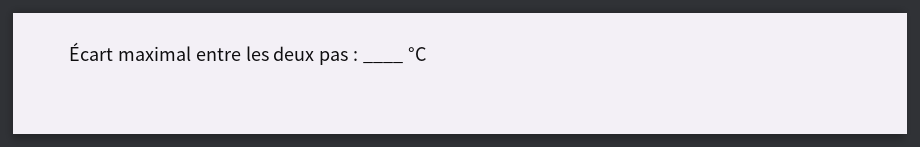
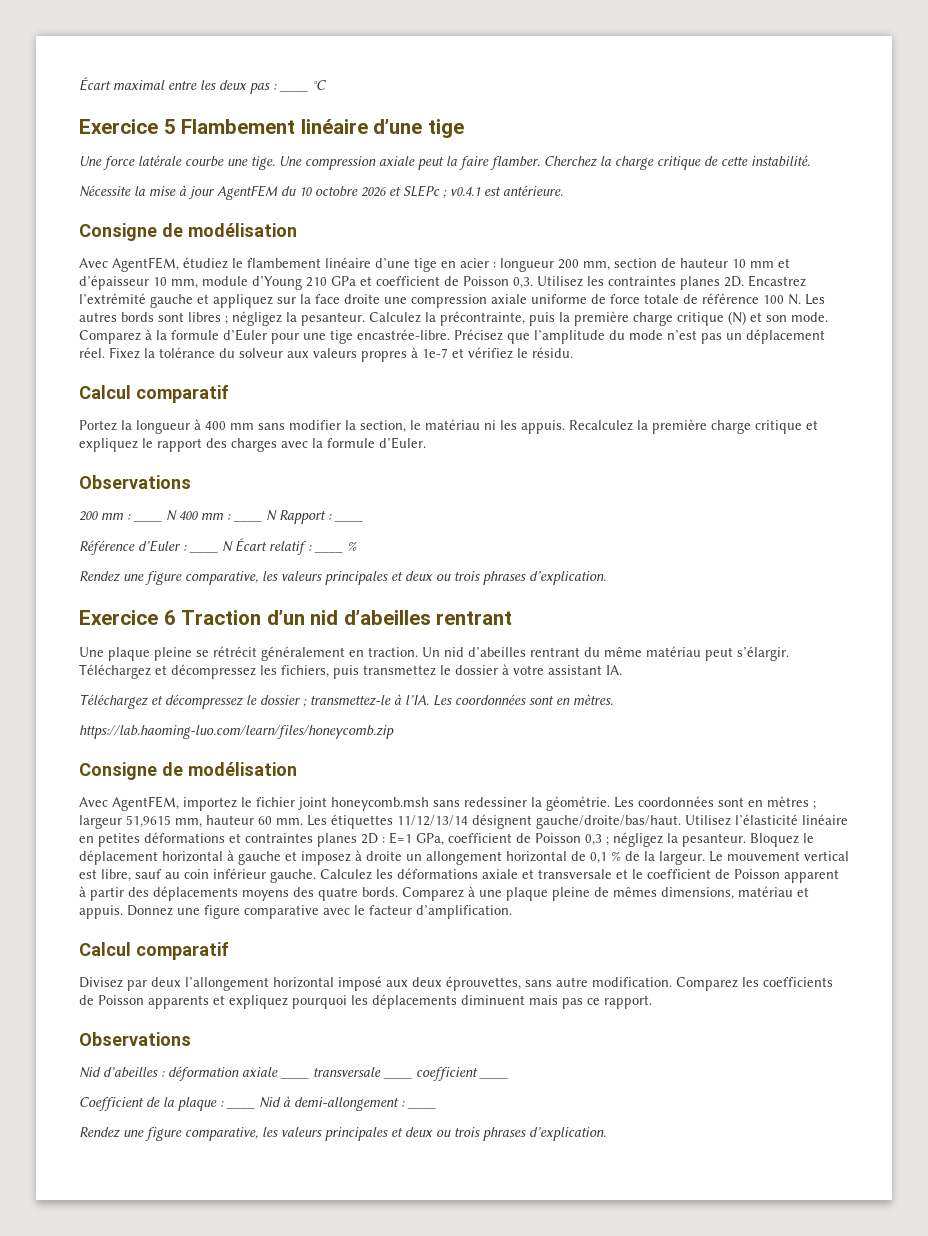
(426, 54) none -> [79,119,464,138] [79,155,810,170] [79,185,563,200] [79,223,297,241] [79,257,790,272] [79,275,806,290] [79,293,825,308] [79,311,828,326] [79,329,825,344] [79,347,573,362] [79,385,228,403] [79,419,818,434] [79,437,426,452] [79,475,191,489] [79,511,131,521] [133,510,231,522] [233,510,332,524] [334,520,363,522] [79,540,187,555] [189,538,312,555] [314,551,343,553] [347,541,357,551] [79,571,606,585] [79,610,513,625] [79,646,789,661] [79,664,622,679] [79,694,613,709] [79,725,394,739] [79,762,297,780] [79,796,816,811] [79,814,848,829] [79,832,814,847] [79,850,849,865] [79,868,839,883] [79,886,809,901] [79,905,512,919] [79,942,228,960] [79,976,833,991] [79,994,652,1009] [79,1032,191,1046] [79,1066,278,1081] [280,1077,309,1079] [313,1067,381,1077] [383,1067,508,1081] [79,1097,224,1111] [226,1096,405,1111] [407,1107,436,1109] [79,1127,606,1141] // Exercice 5 Flambement linéaire d’une tige // Une force latérale courbe une tige. Une compression axiale peut la faire flamber. Cherchez la charge critique de cette instabilité. // Nécessite la mise à jour AgentFEM du 10 octobre 2026 et SLEPc ; v0.4.1 est antérieure. // Consigne de modélisation // Avec AgentFEM, étudiez le flambement linéaire d’une tige en acier : longueur 200 mm, section de hauteur 10 mm et d’épaisseur 10 mm, module d’Young 210 GPa et coefficient de Poisson 0,3. Utilisez les contraintes planes 2D. Encastrez l’extrémité gauche et appliquez sur la face droite une compression axiale uniforme de force totale de référence 100 N. Les autres bords sont libres ; négligez la pesanteur. Calculez la précontrainte, puis la première charge critique (N) et son mode. Comparez à la formule d’Euler pour une tige encastrée-libre. Précisez que l’amplitude du mode n’est pas un déplacement réel. Fixez la tolérance du solveur aux valeurs propres à 1e-7 et vérifiez le résidu. // Calcul comparatif // Portez la longueur à 400 mm sans modifier la section, le matériau ni les appuis. Recalculez la première charge critique et expliquez le rapport des charges avec la formule d’Euler. // Observations // 200 mm : ____ N 400 mm : ____ N Rapport : ____ // Référence d’Euler : ____ N Écart relatif : ____ % // Rendez une figure comparative, les valeurs principales et deux ou trois phrases d’explication. // Exercice 6 Traction d’un nid d’abeilles rentrant // Une plaque pleine se rétrécit généralement en traction. Un nid d’abeilles rentrant du même matériau peut s’élargir. Téléchargez et décompressez les fichiers, puis transmettez le dossier à votre assistant IA. // Téléchargez et décompressez le dossier ; transmettez-le à l’IA. Les coordonnées sont en mètres. // https://lab.haoming-luo.com/learn/files/honeycomb.zip // Consigne de modélisation // Avec AgentFEM, importez le fichier joint honeycomb.msh sans redessiner la géométrie. Les coordonnées sont en mètres ; largeur 51,9615 mm, hauteur 60 mm. Les étiquettes 11/12/13/14 désignent gauche/droite/bas/haut. Utilisez l’élasticité linéaire en petites déformations et contraintes planes 2D : E=1 GPa, coefficient de Poisson 0,3 ; négligez la pesanteur. Bloquez le déplacement horizontal à gauche et imposez à droite un allongement horizontal de 0,1 % de la largeur. Le mouvement vertical est libre, sauf au coin inférieur gauche. Calculez les déformations axiale et transversale et le coefficient de Poisson apparent à partir des déplacements moyens des quatre bords. Comparez à une plaque pleine de mêmes dimensions, matériau et appuis. Donnez une figure comparative avec le facteur d’amplification. // Calcul comparatif // Divisez par deux l’allongement horizontal imposé aux deux éprouvettes, sans autre modification. Comparez les coefficients de Poisson apparents et expliquez pourquoi les déplacements diminuent mais pas ce rapport. // Observations // Nid d’abeilles : déformation axiale ____ transversale ____ coefficient ____ // Coefficient de la plaque : ____ Nid à demi-allongement : ____ // Rendez une figure comparative, les valeurs principales et deux ou trois phrases d’explication.

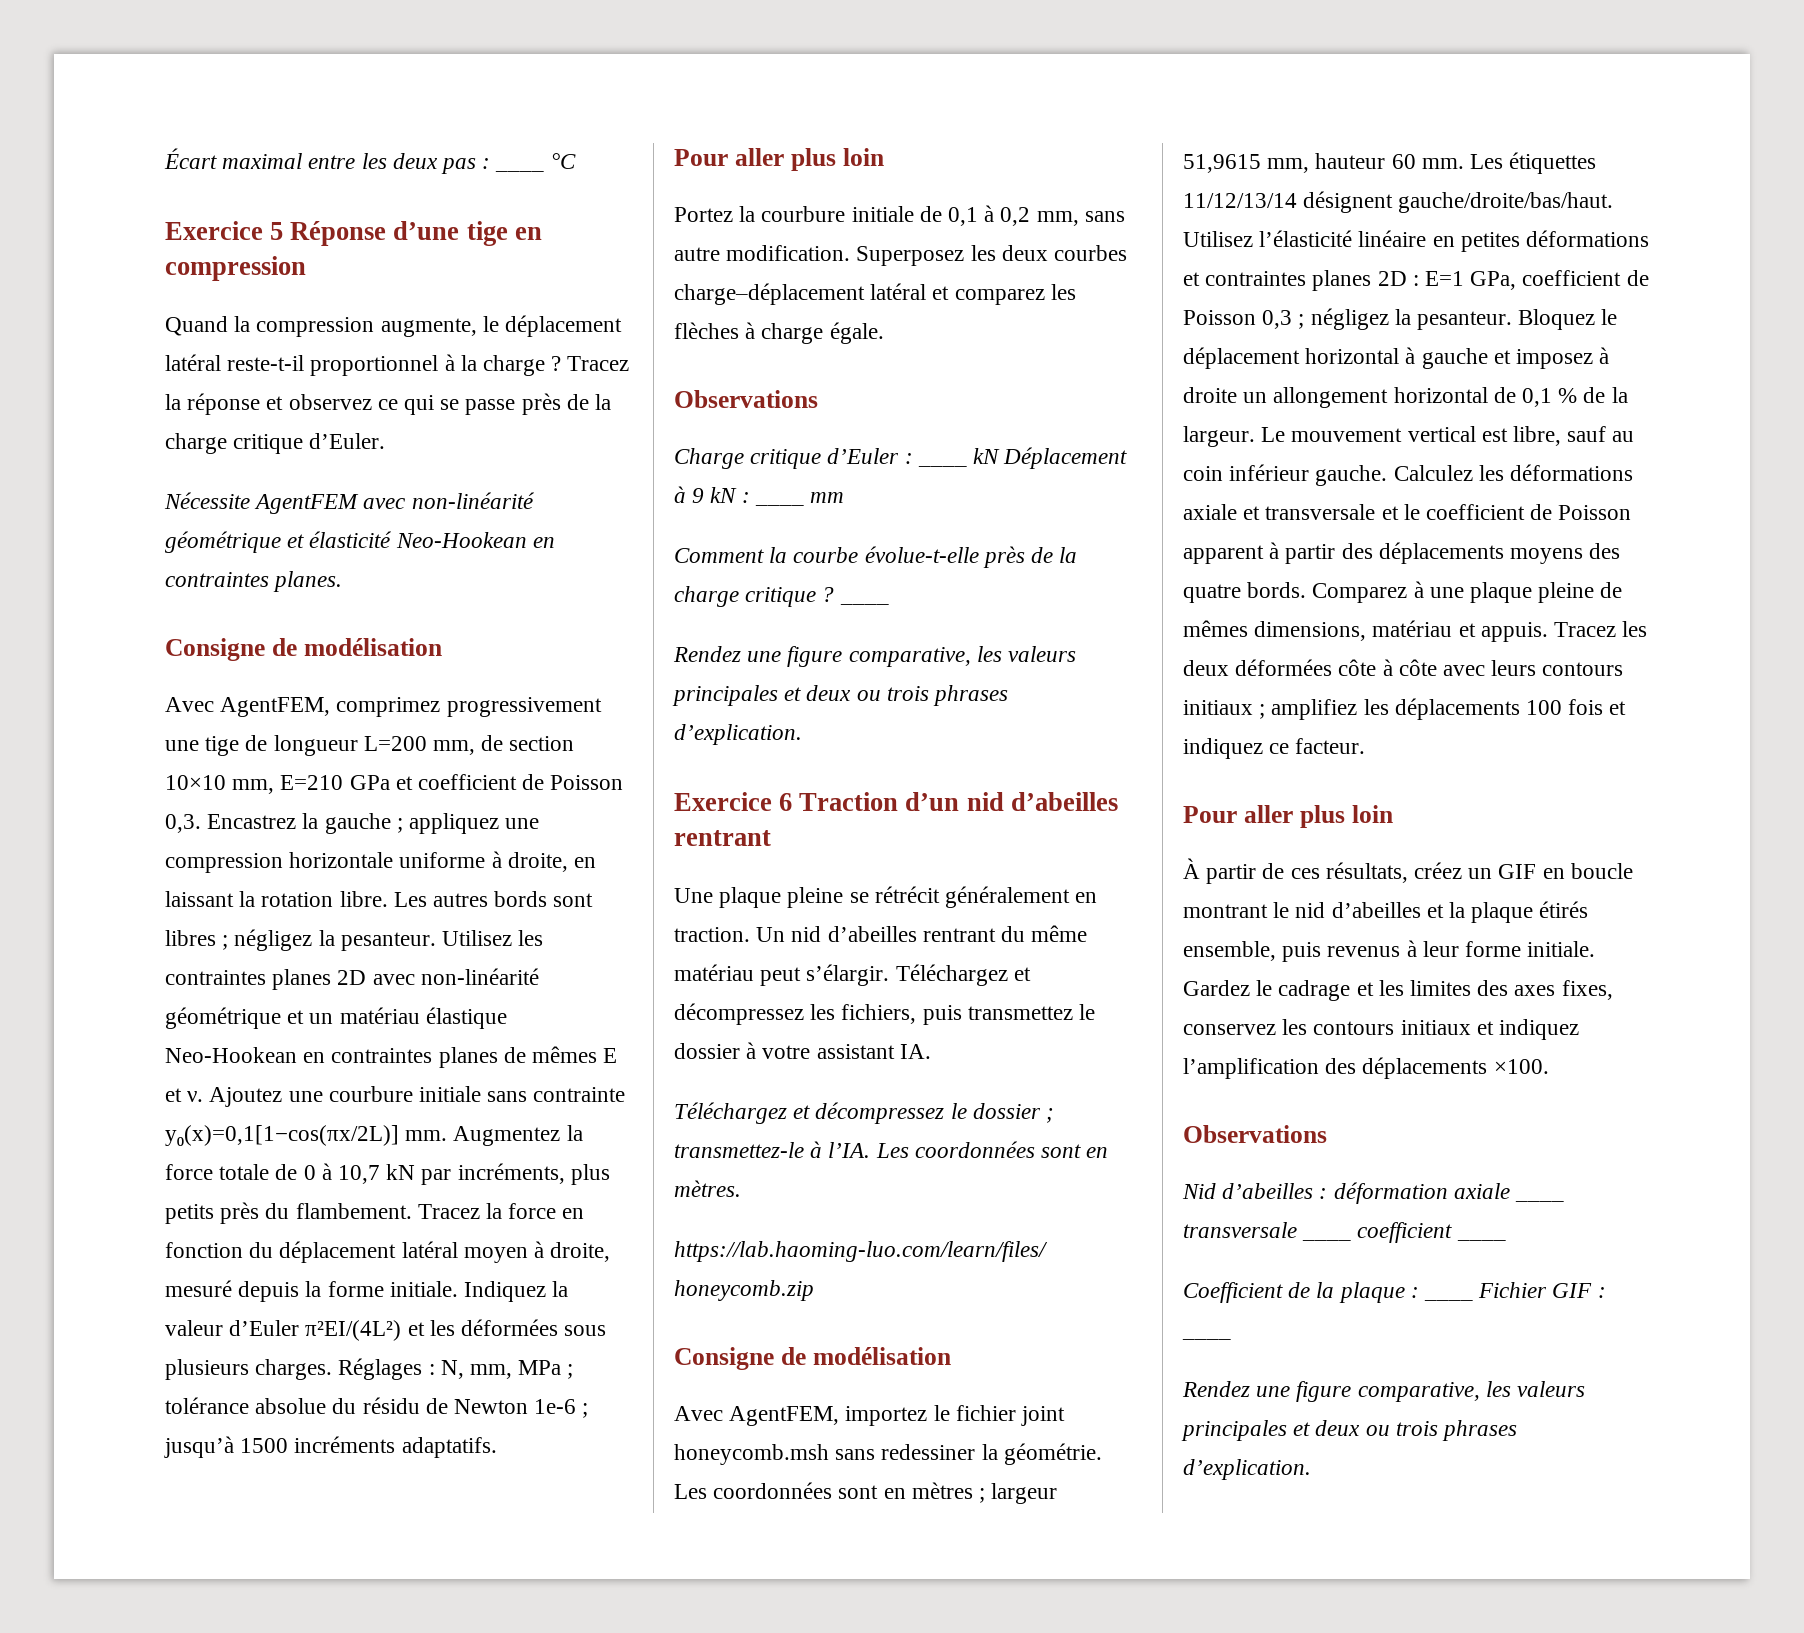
[181,119,464,138] [79,155,810,170] [79,185,563,200] [79,223,297,241] [79,257,790,272] [79,275,327,290] Flambement linéaire d’une tige // Une force latérale courbe une tige. Une compression axiale peut la faire flamber. Cherchez la charge critique de cette instabilité. // Nécessite la mise à jour AgentFEM du 10 octobre 2026 et SLEPc ; v0.4.1 est antérieure. // Consigne de modélisation // Avec AgentFEM, étudiez le flambement linéaire d’une tige en acier : longueur 200 mm, section de hauteur 10 mm et d’épaisseur 10 mm, module d’Young 210 -> [290,221,542,246] [165,256,306,281] [165,315,623,337] [165,354,630,376] [165,393,612,415] [165,433,386,454] [164,492,535,514] [165,531,555,553] [165,571,343,592] [165,638,442,661] [165,697,602,717] [165,735,575,756] [165,775,344,794] Réponse d’une tige en compression // Quand la compression augmente, le déplacement latéral reste-t-il proportionnel à la charge ? Tracez la réponse et observez ce qui se passe près de la charge critique d’Euler. // Nécessite AgentFEM avec non-linéarité géométrique et élasticité Neo-Hookean en contraintes planes. // Consigne de modélisation // Avec AgentFEM, comprimez progressivement une tige de longueur L=200 mm, de section 10×10 mm, E=210
[537,275,806,290] [79,293,801,308] Utilisez les contraintes planes 2D. Encastrez l’extrémité gauche et appliquez sur la face droite une compression axiale uniforme de force totale de référence 100 N. -> [207,813,540,834] [165,851,597,873] [165,891,388,907] Encastrez la gauche ; appliquez une compression horizontale uniforme à droite, en laissant la rotation libre.
[369,311,828,326] [79,329,825,344] [79,347,573,362] [79,385,228,403] [79,419,818,434] [79,437,426,452] [79,475,191,489] [79,511,131,521] [133,510,231,522] [233,510,332,524] [334,520,363,522] [79,540,187,555] [189,538,312,555] [314,551,343,553] [347,541,357,551] Calculez la précontrainte, puis la première charge critique (N) et son mode. Comparez à la formule d’Euler pour une tige encastrée-libre. Précisez que l’amplitude du mode n’est pas un déplacement réel. Fixez la tolérance du solveur aux valeurs propres à 1e-7 et vérifiez le résidu. // Calcul comparatif // Portez la longueur à 400 mm sans modifier la section, le matériau ni les appuis. Recalculez la première charge critique et expliquez le rapport des charges avec la formule d’Euler. // Observations // 200 mm : ____ N 400 mm : ____ N Rapport : ____ // Référence d’Euler : ____ N Écart relatif : ____ % -> [442,930,544,946] [165,968,539,990] [165,1007,507,1029] [165,1046,618,1068] [165,1086,626,1107] [165,1125,583,1146] [165,1163,610,1185] [165,1202,585,1224] [165,1241,611,1263] [165,1280,569,1302] [165,1319,607,1341] [165,1358,574,1380] [165,1397,589,1418] [164,1436,497,1458] [674,148,884,171] [674,205,1125,226] [674,245,1128,266] [674,283,1076,305] [674,322,884,344] [674,390,818,408] [674,448,913,469] [917,464,967,467] [973,447,1128,469] [674,486,750,503] [754,503,804,506] [810,492,845,503] [674,546,1078,568] [674,586,835,607] [839,602,889,605] Utilisez les contraintes planes 2D avec non-linéarité géométrique et un matériau élastique Neo-Hookean en contraintes planes de mêmes E et ν. Ajoutez une courbure initiale sans contrainte y₀(x)=0,1[1−cos(πx/2L)] mm. Augmentez la force totale de 0 à 10,7 kN par incréments, plus petits près du flambement. Tracez la force en fonction du déplacement latéral moyen à droite, mesuré depuis la forme initiale. Indiquez la valeur d’Euler π²EI/(4L²) et les déformées sous plusieurs charges. Réglages : N, mm, MPa ; tolérance absolue du résidu de Newton 1e-6 ; jusqu’à 1500 incréments adaptatifs. // Pour aller plus loin // Portez la courbure initiale de 0,1 à 0,2 mm, sans autre modification. Superposez les deux courbes charge–déplacement latéral et comparez les flèches à charge égale. // Observations // Charge critique d’Euler : ____ kN Déplacement à 9 kN : ____ mm // Comment la courbe évolue-t-elle près de la charge critique ? ____
[127,905,512,919] [79,942,228,960] [79,976,833,991] [79,994,652,1009] Donnez une figure comparative avec le facteur d’amplification. // Calcul comparatif // Divisez par deux l’allongement horizontal imposé aux deux éprouvettes, sans autre modification. Comparez les coefficients de Poisson apparents et expliquez pourquoi les déplacements diminuent mais pas ce rapport. -> [1554,621,1648,637] [1183,659,1624,676] [1183,698,1627,720] [1183,738,1366,759] [1183,805,1393,828] [1183,858,1633,884] [1183,901,1589,923] [1183,940,1596,962] [1183,980,1613,1001] [1183,1019,1580,1040] [1183,1057,1549,1079] Tracez les deux déformées côte à côte avec leurs contours initiaux ; amplifiez les déplacements 100 fois et indiquez ce facteur. // Pour aller plus loin // À partir de ces résultats, créez un GIF en boucle montrant le nid d’abeilles et la plaque étirés ensemble, puis revenus à leur forme initiale. Gardez le cadrage et les limites des axes fixes, conservez les contours initiaux et indiquez l’amplification des déplacements ×100.
[259,1096,399,1111] Nid à demi-allongement -> [1478,1282,1593,1298] Fichier GIF

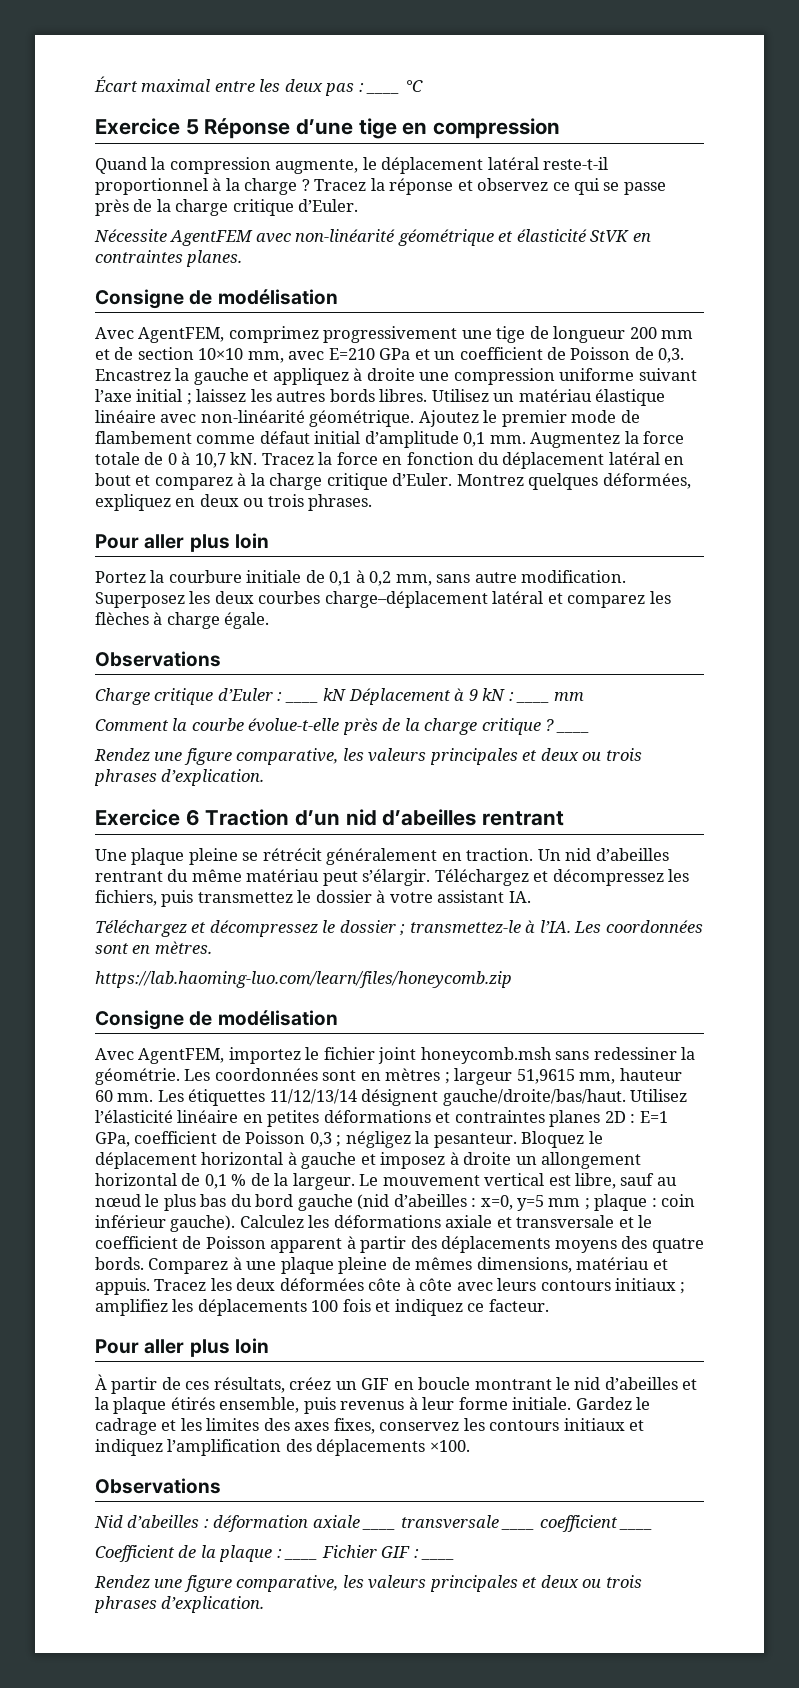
[395,532,527,548] Neo-Hookean -> [590,230,630,242] StVK
[363,736,476,755] L=200 mm, -> [629,327,694,339] [95,349,110,360] 200 mm et
(275, 786) none -> [288,351,325,360] avec
[418,774,624,790] coefficient de Poisson -> [434,347,654,360] un coefficient de Poisson de
[396,813,540,834] [165,851,597,873] [165,891,594,907] [165,929,544,951] [165,968,539,990] [165,1007,507,1029] [165,1046,618,1068] [165,1086,626,1107] [165,1125,399,1146] ; appliquez une compression horizontale uniforme à droite, en laissant la rotation libre. Les autres bords sont libres ; négligez la pesanteur. Utilisez les contraintes planes 2D avec non-linéarité géométrique et un matériau élastique Neo-Hookean en contraintes planes de mêmes E et ν. Ajoutez une courbure initiale sans contrainte y₀(x)=0,1[1−cos(πx/2L)] -> [253,368,697,385] [95,389,666,406] [95,410,640,427] [95,431,486,448] et appliquez à droite une compression uniforme suivant l’axe initial ; laissez les autres bords libres. Utilisez un matériau élastique linéaire avec non-linéarité géométrique. Ajoutez le premier mode de flambement comme défaut initial d’amplitude 0,1
[386,1163,610,1185] [165,1202,412,1224] kN par incréments, plus petits près du flambement. -> [230,452,258,465] kN.
[463,1241,611,1263] [165,1280,569,1302] [165,1319,607,1341] [165,1358,574,1380] [165,1397,589,1418] [164,1436,497,1458] moyen à droite, mesuré depuis la forme initiale. Indiquez la valeur d’Euler π²EI/(4L²) et les déformées sous plusieurs charges. Réglages : N, mm, MPa ; tolérance absolue du résidu de Newton 1e-6 ; jusqu’à 1500 incréments adaptatifs. -> [664,456,685,465] [95,473,691,490] [95,494,373,511] en bout et comparez à la charge critique d’Euler. Montrez quelques déformées, expliquez en deux ou trois phrases.
(1635, 436) none -> [95,1194,657,1211] nœud le plus bas du bord gauche (nid d’abeilles : x=0, y=5 mm ; plaque :
[1315,465,1388,486] gauche. -> [170,1215,236,1232] gauche).

